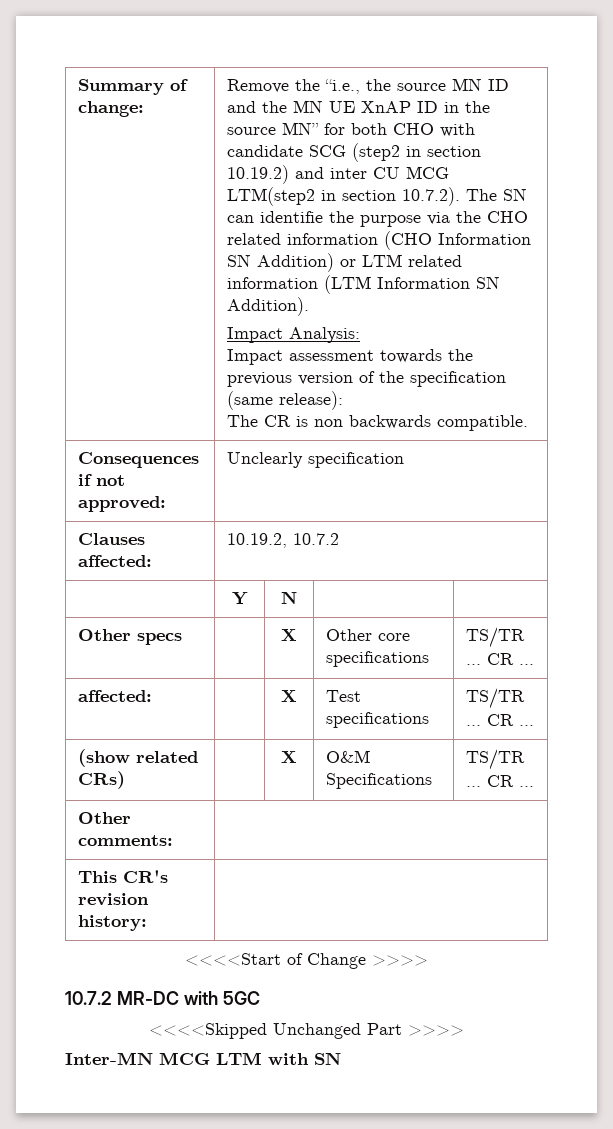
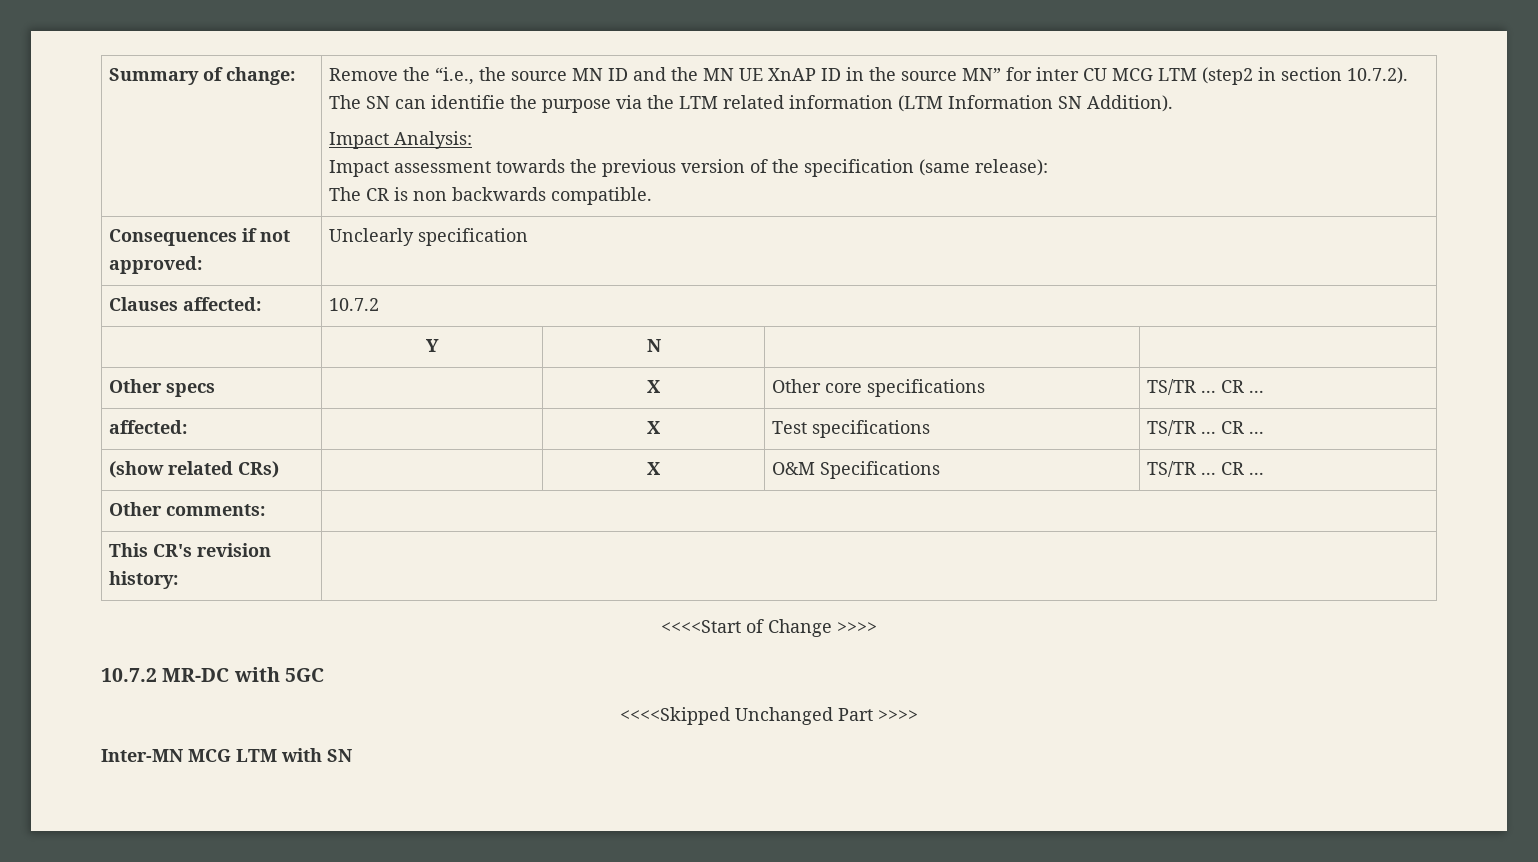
[351,123,476,137] [227,143,482,162] [227,165,325,184] both CHO with candidate SCG (step2 in section 10.19.2) and -> (1033, 74) none
[227,187,316,206] LTM(step2 -> [1158,67,1254,85] LTM (step2
[487,211,529,223] [227,231,532,250] [227,253,357,272] CHO related information (CHO Information SN Addition) or -> (675, 102) none
[227,533,288,548] 10.19.2, -> (262, 304) none

